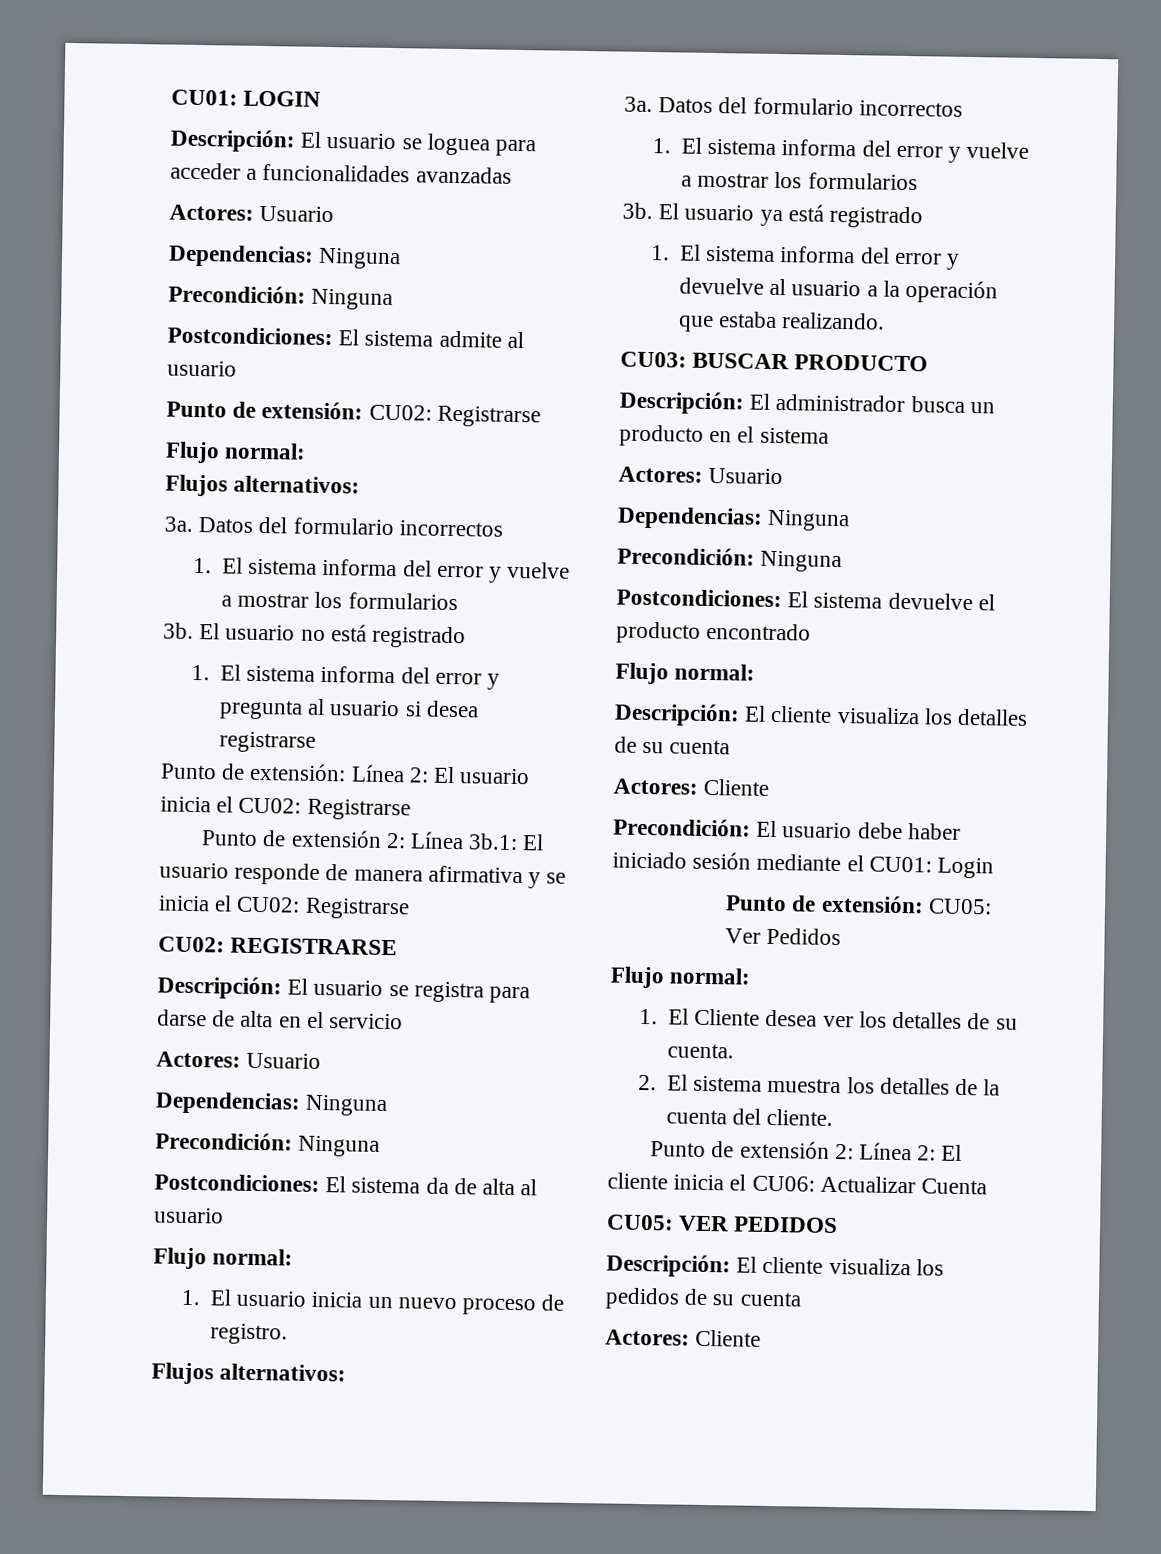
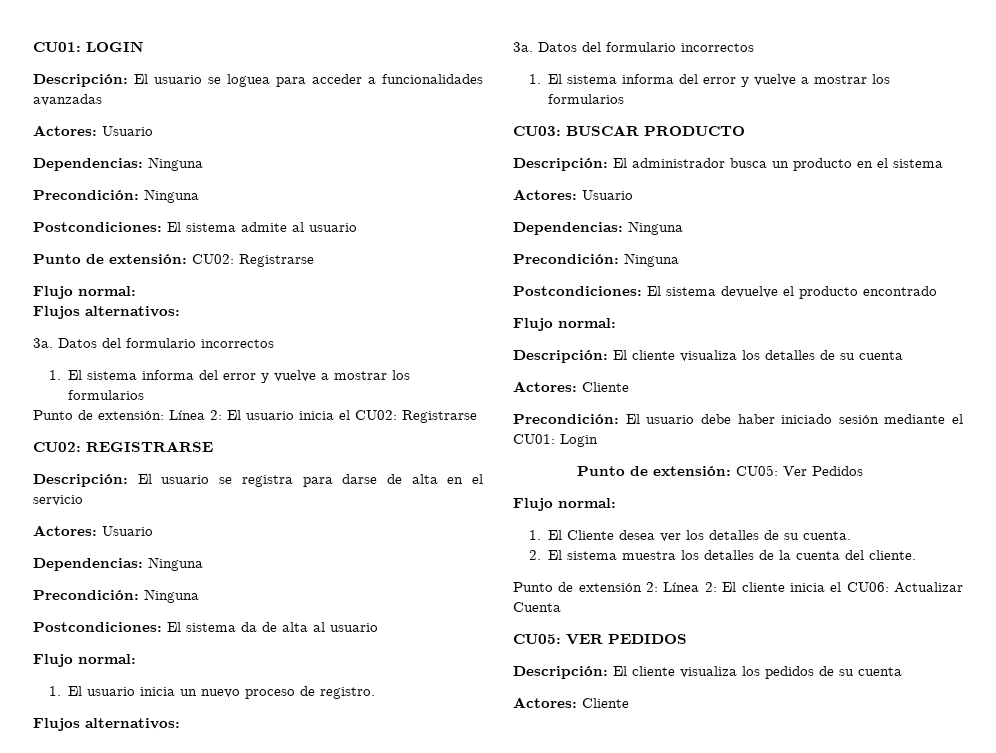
[163,622,467,649] [190,664,501,690] [219,698,479,720] [219,731,317,753] // 3b. El usuario no está registrado // 1. El sistema informa del error y pregunta al usuario si desea registrarse -> (145, 395) none
[201,829,545,851] [159,862,567,889] [158,895,410,920] // Punto de extensión 2: Línea 3b.1: El usuario responde de manera afirmativa y se inicia el CU02: Registrarse -> (477, 416) none
[622,202,924,229] [650,244,961,270] [679,277,999,304] [678,311,886,333] // 3b. El usuario ya está registrado // 1. El sistema informa del error y devuelve al usuario a la operación que estaba realizando. -> (625, 99) none

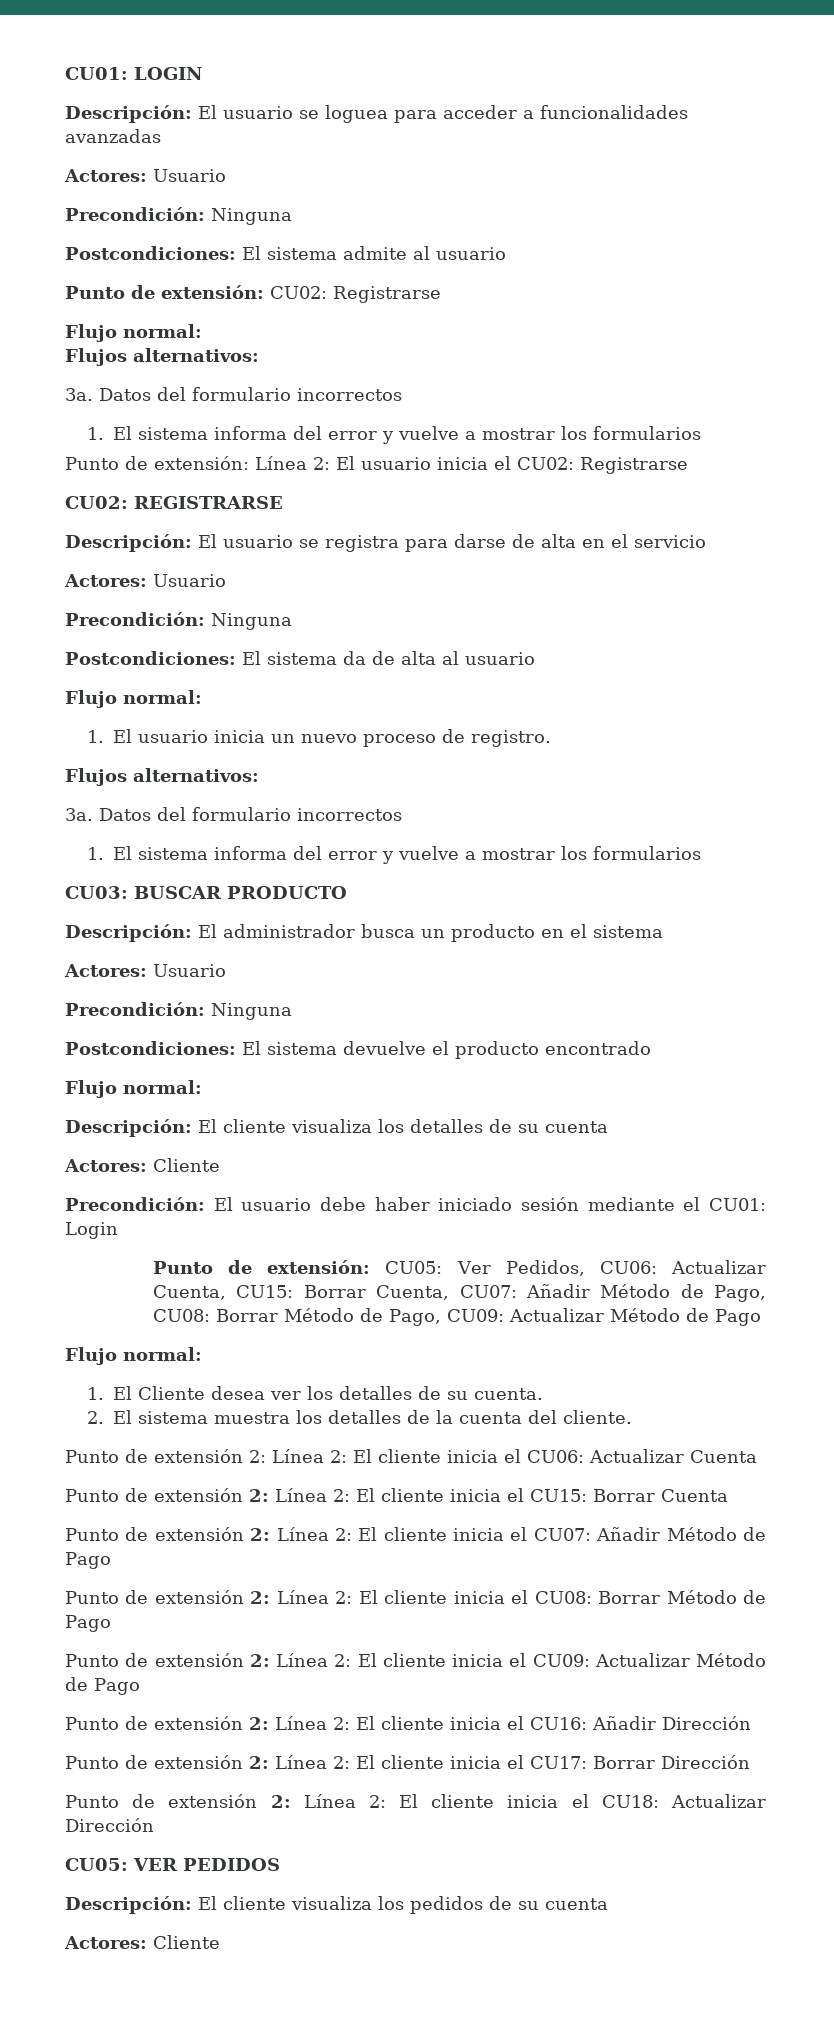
[33,157,203,171] // Dependencias: Ninguna -> (226, 175) none
[33,557,203,571] // Dependencias: Ninguna -> (226, 580) none
[513,221,683,235] // Dependencias: Ninguna -> (226, 970) none
[812,466,864,476] Pedidos -> [505,1260,766,1276] [152,1284,767,1302] [152,1308,761,1326] Pedidos, CU06: Actualizar Cuenta, CU15: Borrar Cuenta, CU07: Añadir Método de Pago, CU08: Borrar Método de Pago, CU09: Actualizar Método de Pago
(561, 607) none -> [65,1488,728,1502] [65,1527,766,1541] [65,1552,111,1569] [65,1590,766,1604] [65,1615,111,1632] [65,1653,766,1667] [65,1677,140,1695] [65,1716,751,1730] [65,1755,750,1769] [65,1794,766,1808] [65,1818,154,1832] // Punto de extensión 2: Línea 2: El cliente inicia el CU15: Borrar Cuenta // Punto de extensión 2: Línea 2: El cliente inicia el CU07: Añadir Método de Pago // Punto de extensión 2: Línea 2: El cliente inicia el CU08: Borrar Método de Pago // Punto de extensión 2: Línea 2: El cliente inicia el CU09: Actualizar Método de Pago // Punto de extensión 2: Línea 2: El cliente inicia el CU16: Añadir Dirección // Punto de extensión 2: Línea 2: El cliente inicia el CU17: Borrar Dirección // Punto de extensión 2: Línea 2: El cliente inicia el CU18: Actualizar Dirección

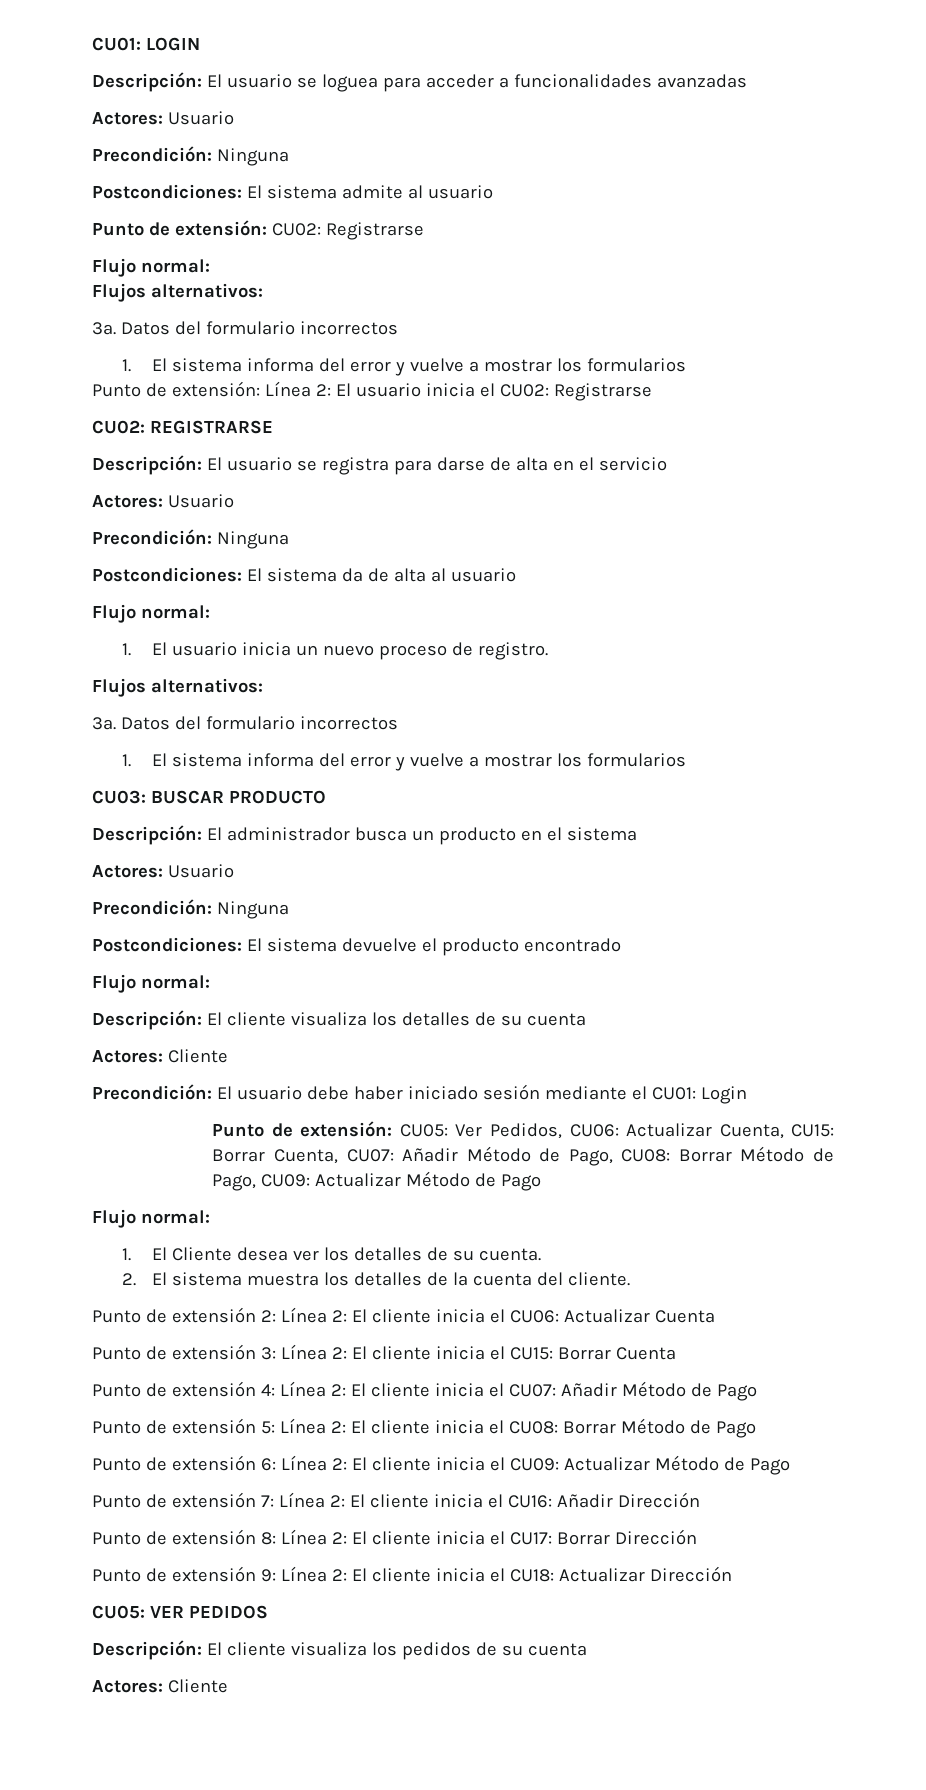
[249,1489,269,1502] 2: -> [260,1347,276,1360] 3:
[250,1528,271,1541] 2: -> [260,1384,275,1396] 4:
[250,1591,271,1604] 2: -> [260,1421,275,1434] 5:
[249,1654,270,1667] 2: -> [260,1458,276,1471] 6:
[249,1717,269,1730] 2: -> [260,1495,274,1507] 7:
[249,1756,269,1769] 2: -> [260,1532,276,1545] 8:
[270,1795,291,1808] 2: -> [260,1569,276,1582] 9:

